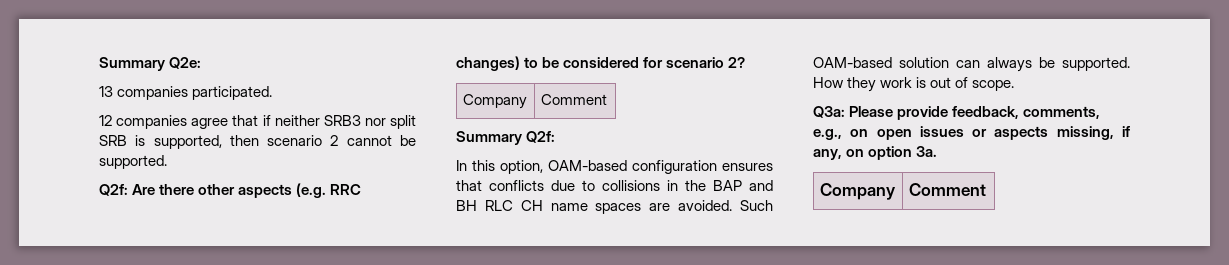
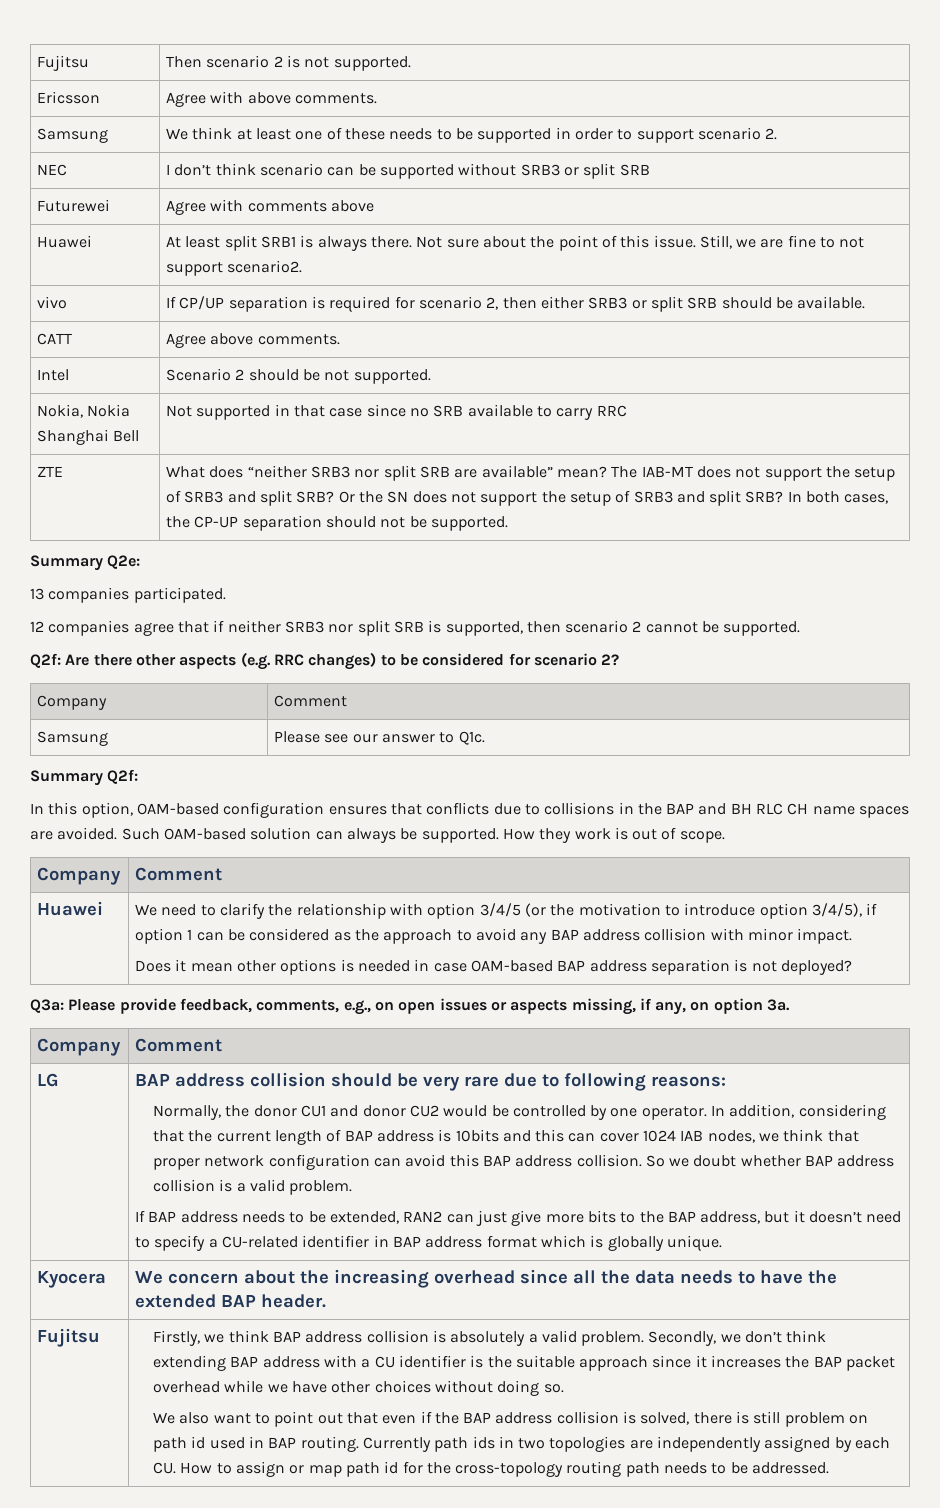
(99, 64) none -> [37,55,90,71] [166,55,411,71] [37,91,101,104] [166,91,377,107] [37,128,109,143] [166,127,778,143] [37,164,68,176] [166,163,650,179] [37,199,111,212] [166,199,374,215] [37,235,93,248] [166,235,865,251] [166,260,303,276] [37,296,68,309] [166,296,866,312] [37,333,73,345] [166,333,340,348] [37,369,70,381] [166,368,431,384] [37,404,131,418] [37,429,140,445] [166,404,627,420] [37,466,64,477] [166,465,896,481] [166,490,889,506] [166,515,508,531] Fujitsu | Then scenario 2 is not supported. // Ericsson | Agree with above comments. // Samsung | We think at least one of these needs to be supported in order to support scenario 2. // NEC | I don’t think scenario can be supported without SRB3 or split SRB // Futurewei | Agree with comments above // Huawei | At least split SRB1 is always there. Not sure about the point of this issue. Still, we are fine to not support scenario2. // vivo | If CP/UP separation is required for scenario 2, then either SRB3 or split SRB should be available. // CATT | Agree above comments. // Intel | Scenario 2 should be not supported. // Nokia, Nokia Shanghai Bell | Not supported in that case since no SRB available to carry RRC // ZTE | What does “neither SRB3 nor split SRB are available” mean? The IAB-MT does not support the setup of SRB3 and split SRB? Or the SN does not support the setup of SRB3 and split SRB? In both cases, the CP-UP separation should not be supported. //
(607, 99) none -> [37,731,109,746] [274,731,485,745] // Samsung | Please see our answer to Q1c.
(1015, 85) none -> [37,867,122,885] [135,867,223,881] [37,901,104,916] [135,903,878,919] [135,928,853,944] [135,959,852,975] // Company | Comment // Huawei | We need to clarify the relationship with option 3/4/5 (or the motivation to introduce option 3/4/5), if option 1 can be considered as the approach to avoid any BAP address collision with minor impact. // Does it mean other options is needed in case OAM-based BAP address separation is not deployed?
(986, 189) none -> [37,1073,60,1087] [135,1072,727,1091] [152,1104,886,1120] [152,1129,859,1145] [152,1154,895,1170] [152,1179,353,1195] [135,1210,902,1226] [135,1235,722,1251] [37,1271,107,1288] [135,1269,838,1288] [135,1294,327,1308] [37,1328,101,1347] [152,1330,827,1346] [152,1355,896,1371] [152,1380,564,1396] [152,1411,869,1427] [152,1436,891,1452] [152,1461,830,1477] // LG | BAP address collision should be very rare due to following reasons: // Normally, the donor CU1 and donor CU2 would be controlled by one operator. In addition, considering that the current length of BAP address is 10bits and this can cover 1024 IAB nodes, we think that proper network configuration can avoid this BAP address collision. So we doubt whether BAP address collision is a valid problem. // If BAP address needs to be extended, RAN2 can just give more bits to the BAP address, but it doesn’t need to specify a CU-related identifier in BAP address format which is globally unique. // Kyocera | We concern about the increasing overhead since all the data needs to have the extended BAP header. // Fujitsu | Firstly, we think BAP address collision is absolutely a valid problem. Secondly, we don’t think extending BAP address with a CU identifier is the suitable approach since it increases the BAP packet overhead while we have other choices without doing so. // We also want to point out that even if the BAP address collision is solved, there is still problem on path id used in BAP routing. Currently path ids in two topologies are independently assigned by each CU. How to assign or map path id for the cross-topology routing path needs to be addressed.

